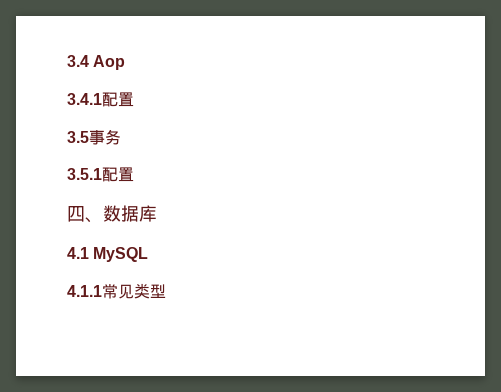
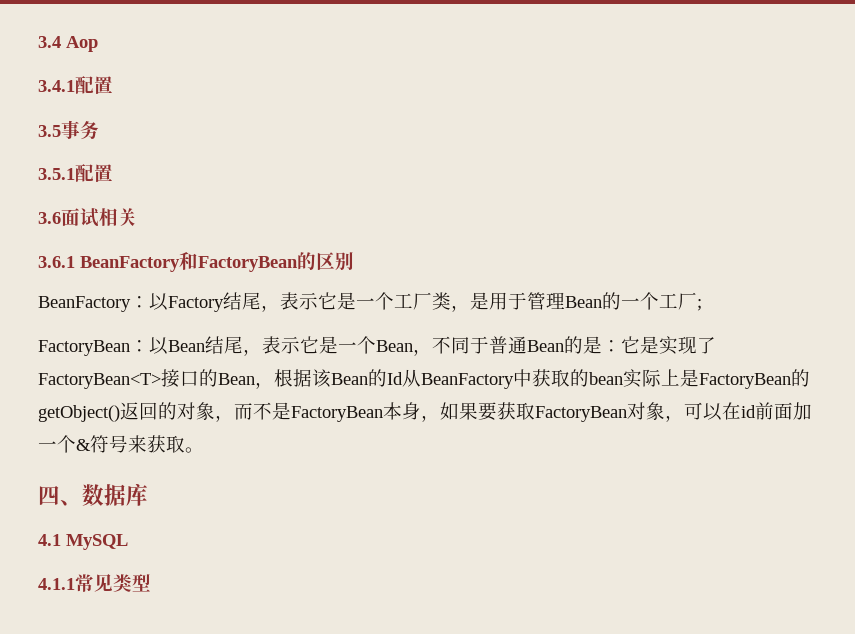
(134, 174) none -> [38,208,137,227] [38,252,354,272] [38,292,702,312] [38,336,716,356] [38,369,810,389] [38,402,812,422] [38,435,204,453] // 3.6面试相关 // 3.6.1 BeanFactory和FactoryBean的区别 // BeanFactory：以Factory结尾，表示它是一个工厂类，是用于管理Bean的一个工厂; // FactoryBean：以Bean结尾，表示它是一个Bean，不同于普通Bean的是：它是实现了FactoryBean<T>接口的Bean，根据该Bean的Id从BeanFactory中获取的bean实际上是FactoryBean的getObject()返回的对象，而不是FactoryBean本身，如果要获取FactoryBean对象，可以在id前面加一个&符号来获取。

